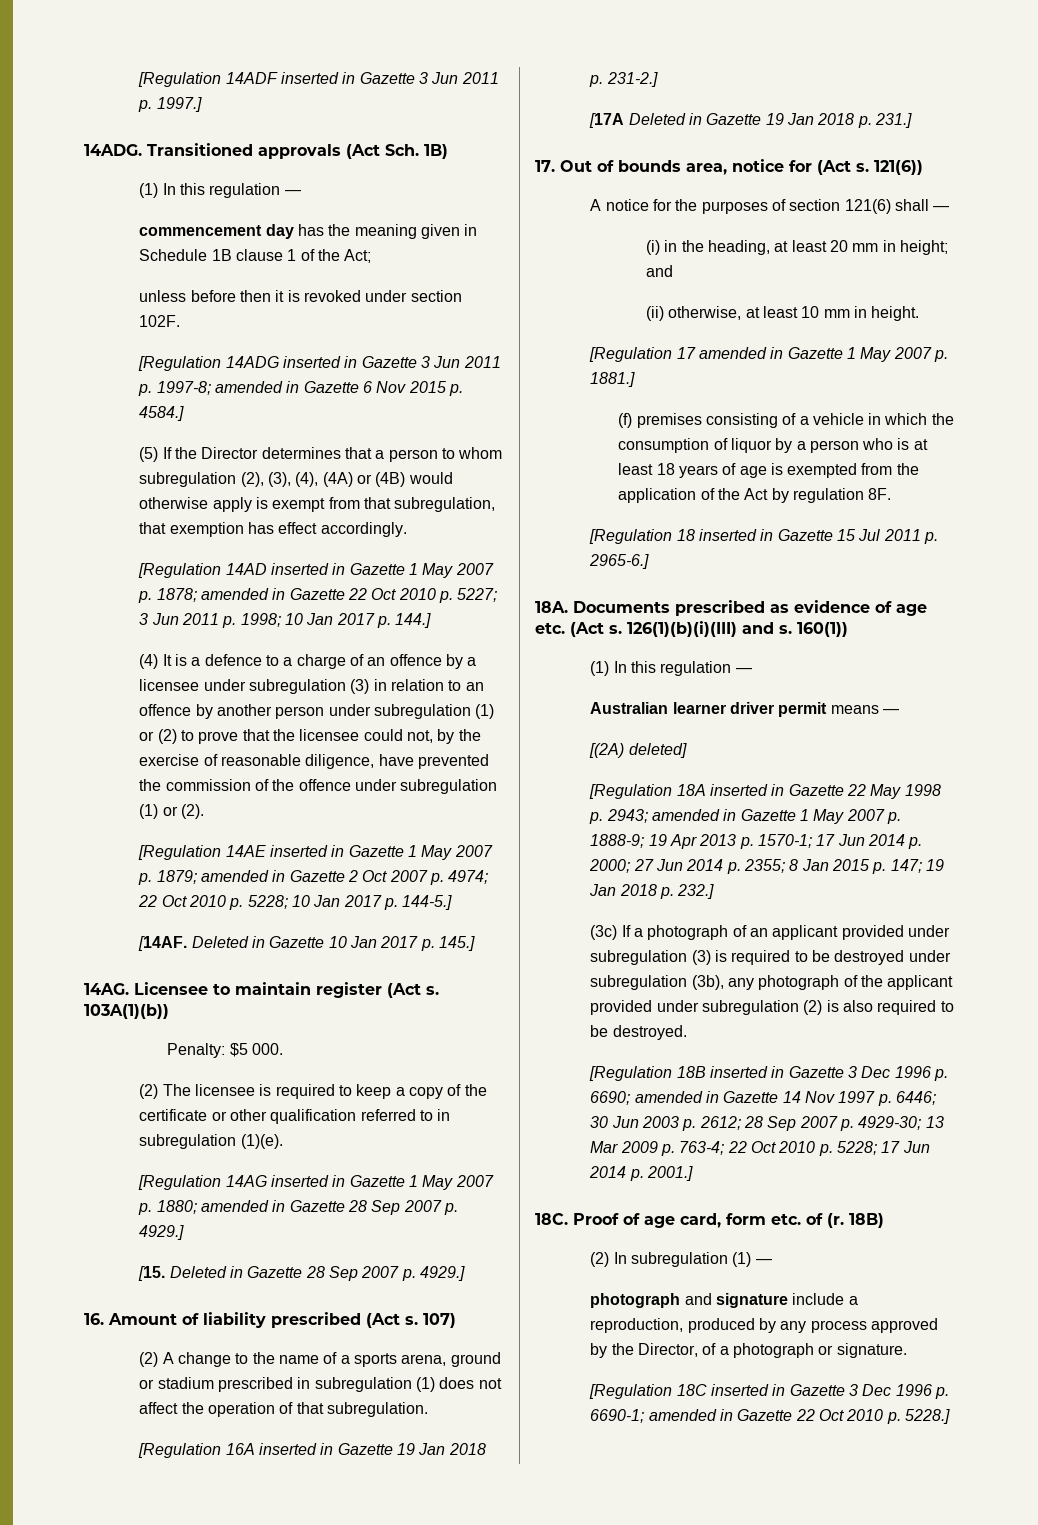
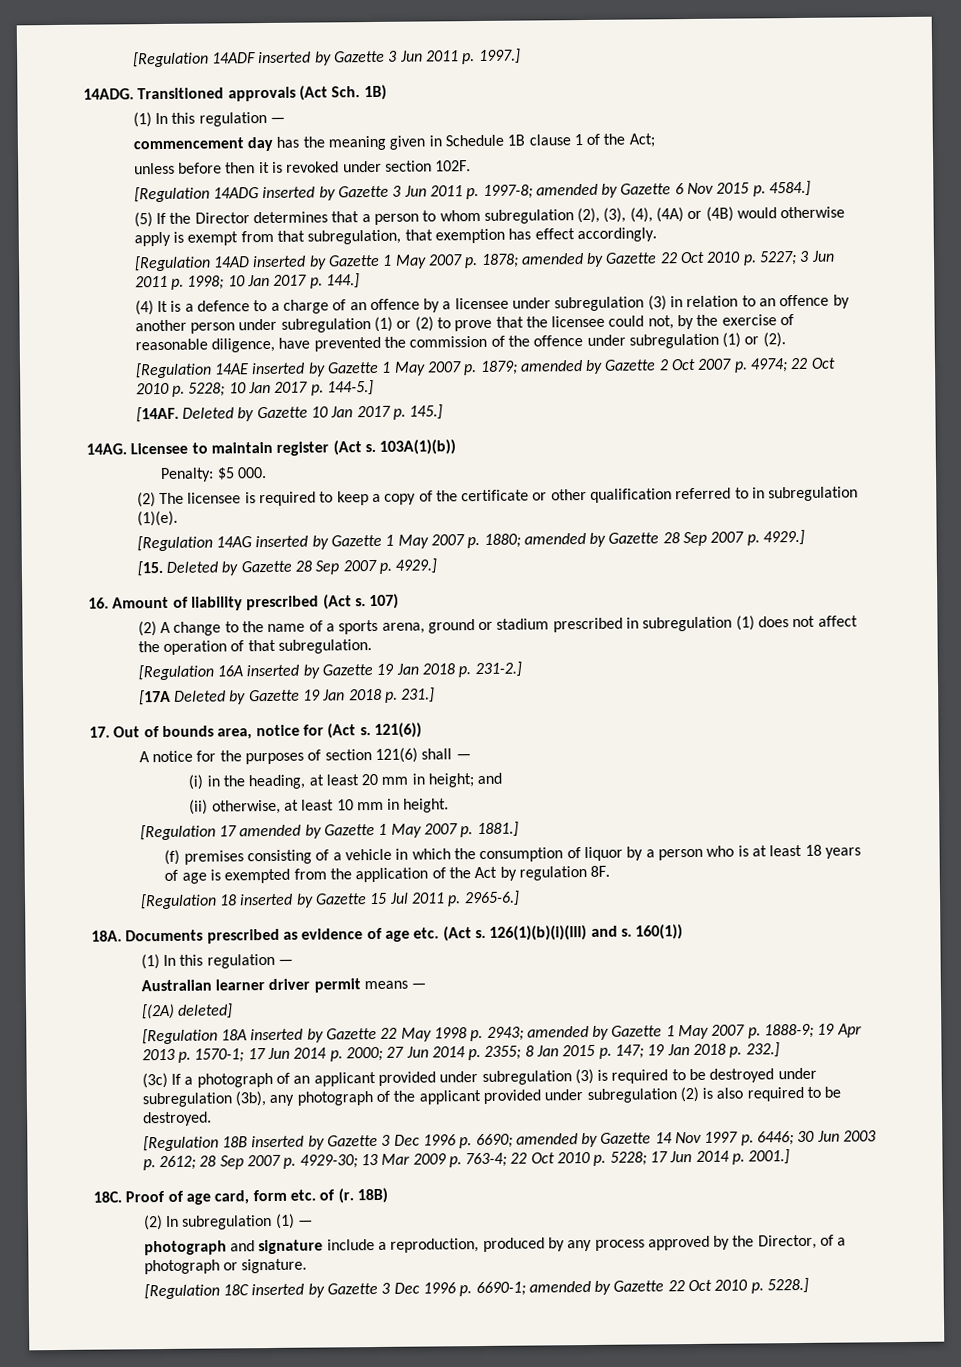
[342,72,356,84] in -> [314,51,332,66] by
[344,356,358,368] in -> [318,186,336,201] by
[286,381,300,393] in -> [601,183,619,198] by
[332,563,346,575] in -> [308,255,327,270] by
[272,588,286,600] in -> [586,252,605,267] by
[331,845,345,857] in -> [307,362,326,377] by
[272,870,286,882] in -> [585,359,604,374] by
[252,936,266,948] in -> [237,407,255,422] by
[332,1175,346,1187] in -> [311,535,329,550] by
[272,1200,286,1212] in -> [589,532,607,547] by
[230,1266,244,1278] in -> [221,561,239,576] by
[320,1443,334,1455] in -> [302,664,320,679] by
[689,113,703,125] in -> [229,690,247,705] by
[770,347,784,359] in -> [304,824,322,839] by
[760,529,774,541] in -> [295,893,314,908] by
[771,784,785,796] in -> [306,1028,324,1043] by
[723,809,737,821] in -> [592,1025,610,1040] by
[771,1066,785,1078] in -> [307,1135,325,1150] by
[706,1091,720,1103] in -> [581,1132,599,1148] by
[772,1384,786,1396] in -> [307,1283,325,1298] by
[720,1409,734,1421] in -> [594,1280,612,1295] by

